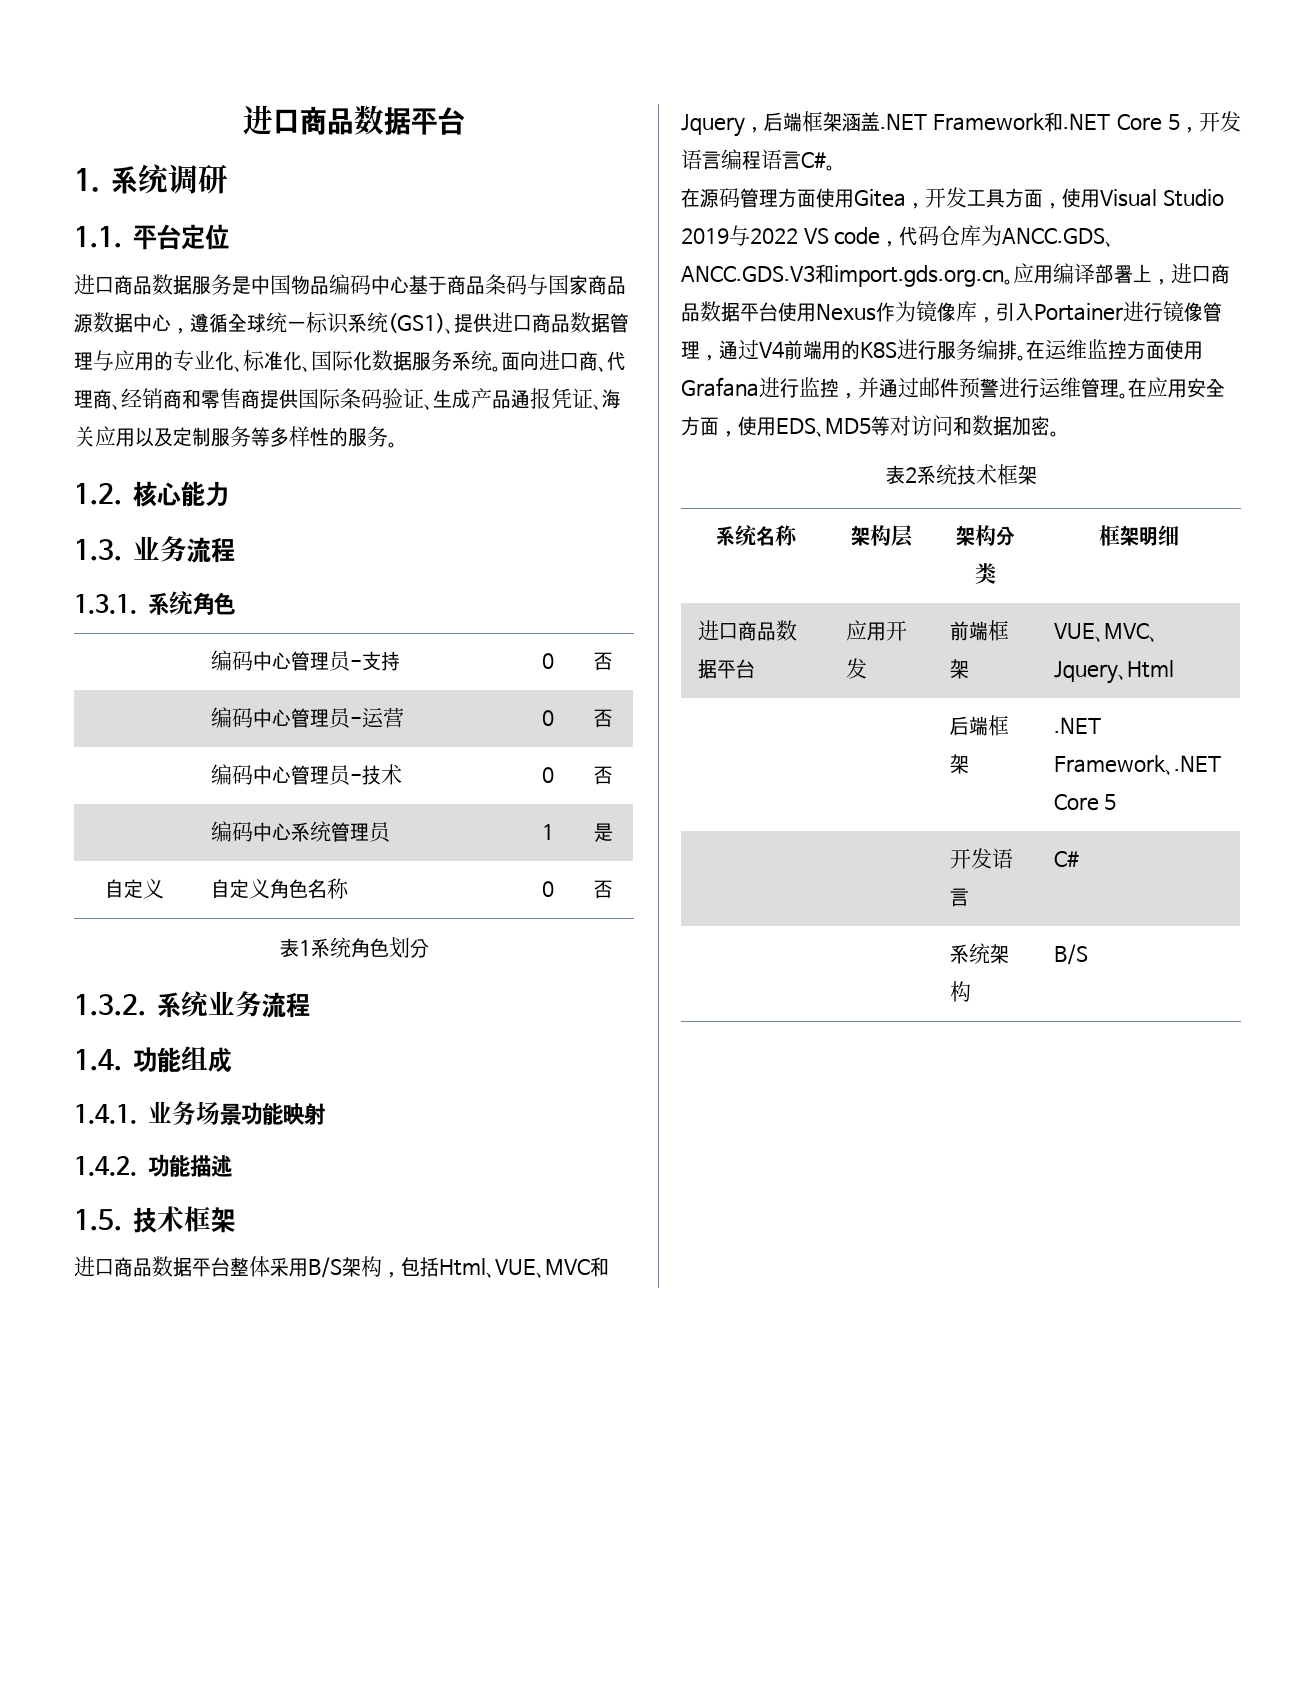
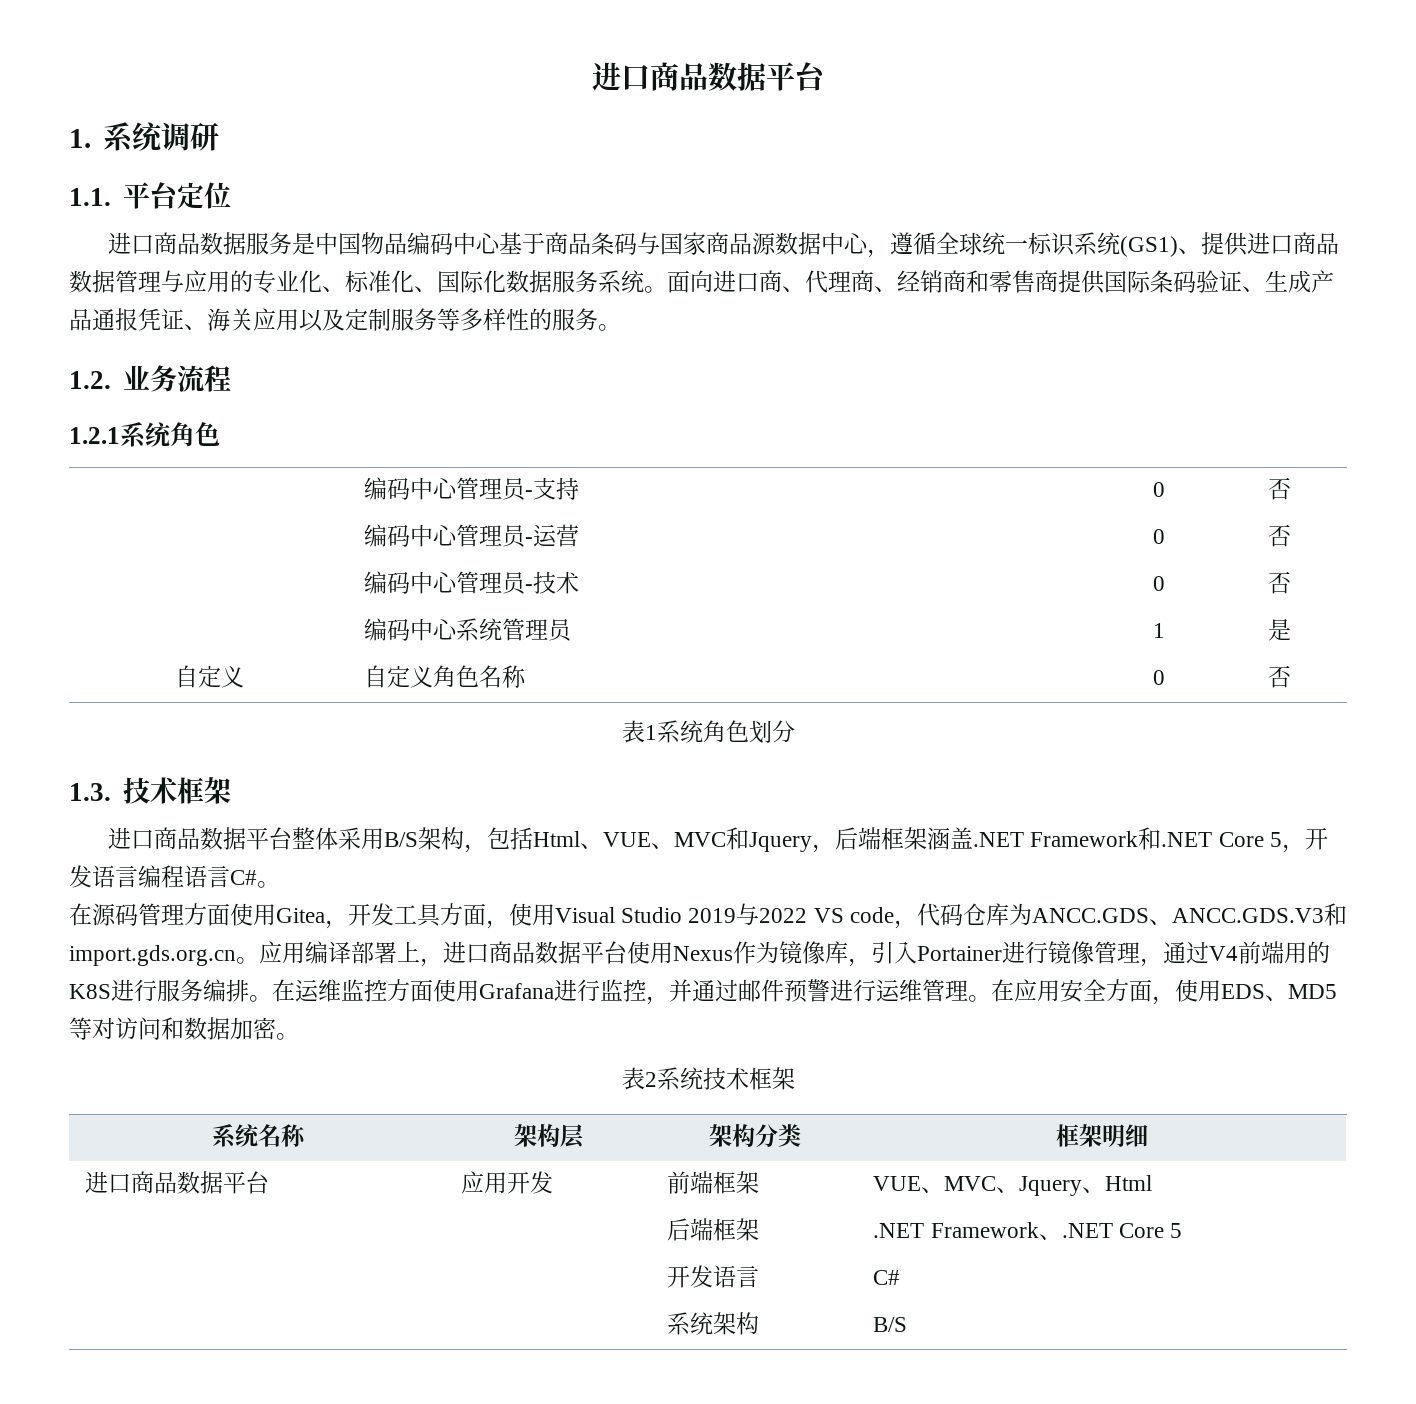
[132,481,229,507] [74,536,235,563] [74,594,137,614] 核心能力 // 1.3.业务流程 // 1.3.1. -> [122,365,231,392] [69,427,120,444] 业务流程 // 1.2.1
[74,991,310,1018] [74,1046,232,1073] [74,1101,325,1126] [74,1154,232,1178] [74,1209,122,1231] 1.3.2.系统业务流程 // 1.4.功能组成 // 1.4.1.业务场景功能映射 // 1.4.2.功能描述 // 1.5. -> [69,783,111,801] 1.3.

